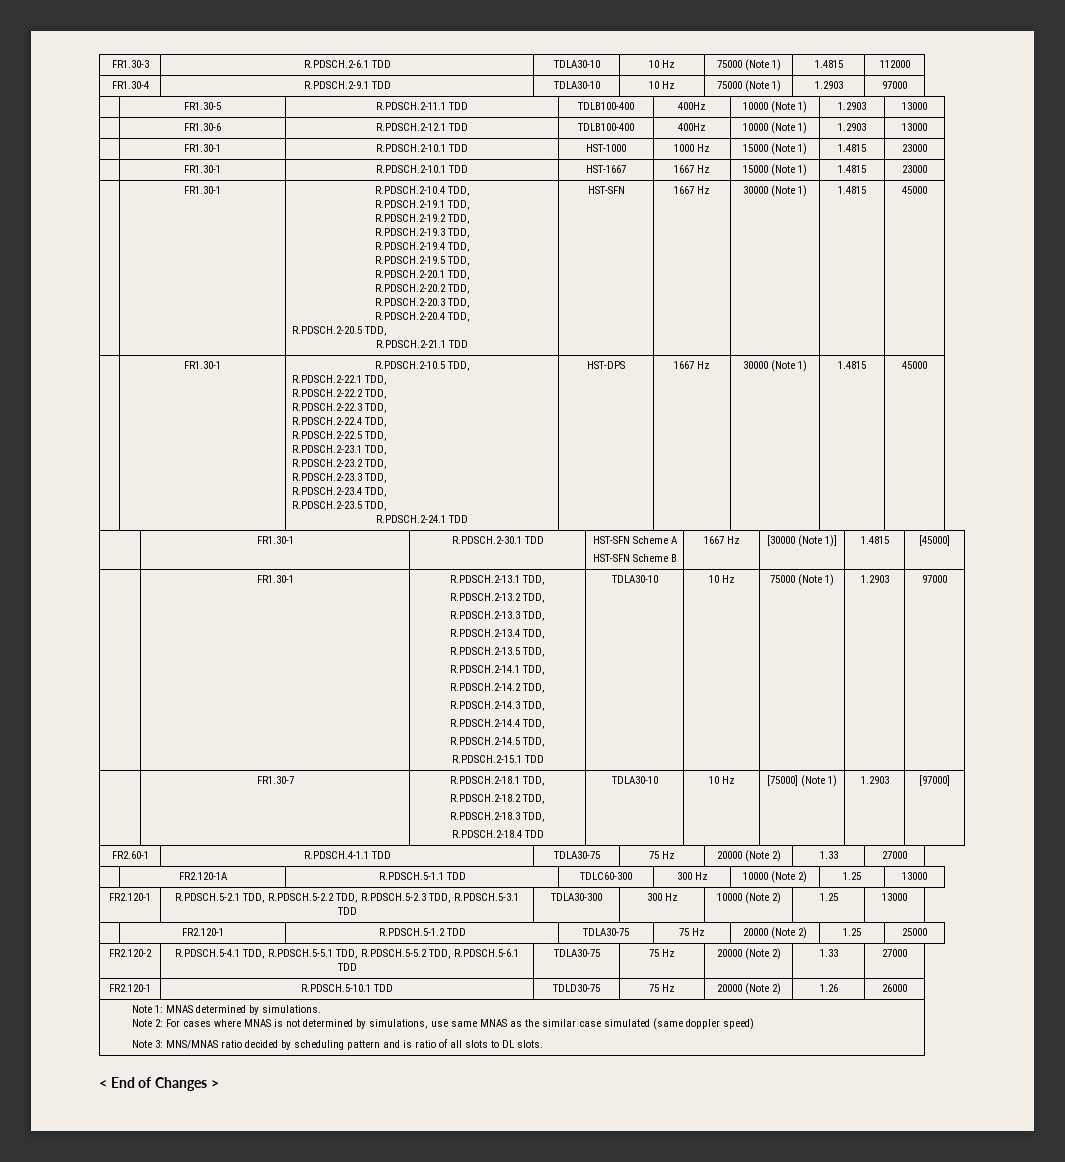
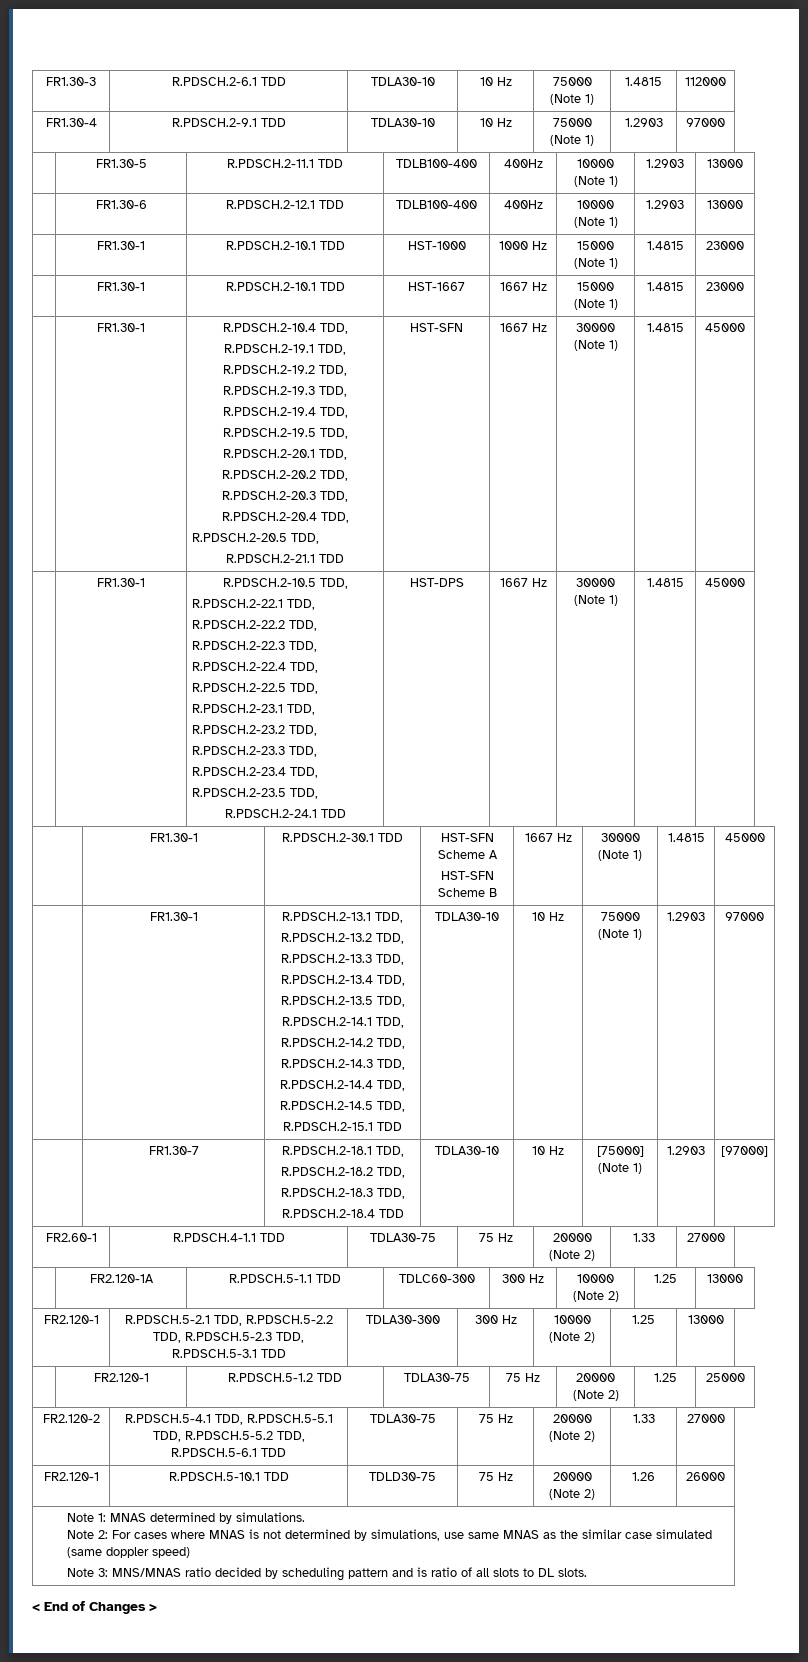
[767,535,837,547] [860,536,889,544] [919,535,950,546] [30000 (Note 1)] | 1.4815 | [45000] -> [600,833,640,842] [598,850,642,861] [667,833,705,842] [724,833,765,842] 30000 (Note 1) | 1.4815 | 45000

